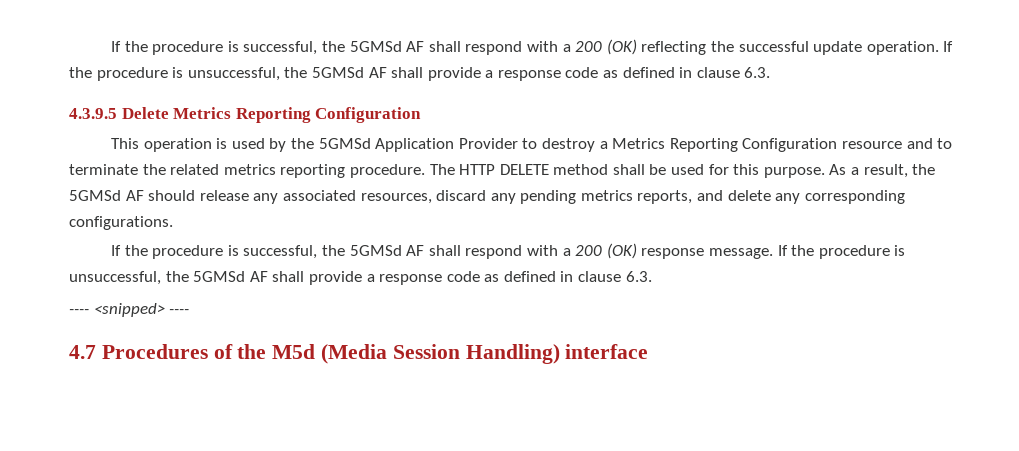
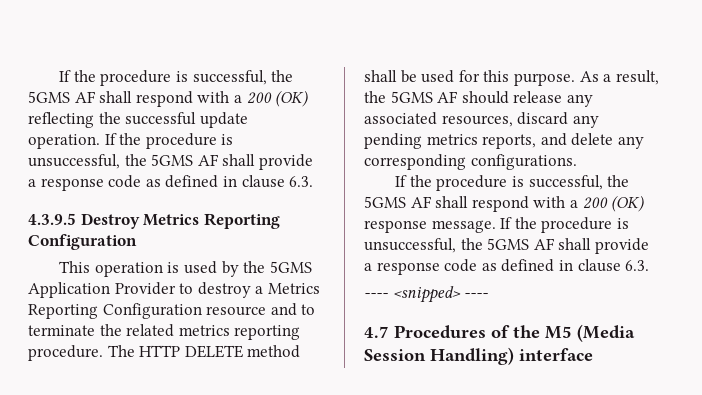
[111,41,402,55] If the procedure is successful, the 5GMSd -> [59,70,294,86] [28,91,70,103] If the procedure is successful, the 5GMS
[311,67,364,78] 5GMSd -> [151,154,194,166] 5GMS
[121,107,169,119] Delete -> [80,213,140,229] Destroy
[318,138,371,149] 5GMSd -> [269,261,312,273] 5GMS
[69,190,121,201] 5GMSd -> [390,91,433,103] 5GMS
[349,245,402,256] 5GMSd -> [364,196,406,208] 5GMS
[193,271,246,282] 5GMSd -> [487,238,530,250] 5GMS
[272,344,316,359] M5d -> [545,326,572,339] M5

